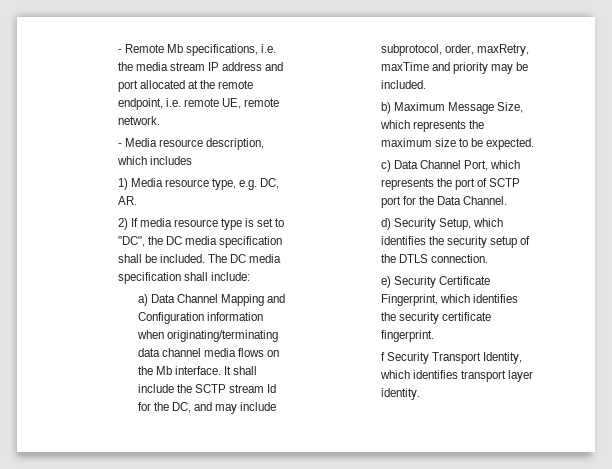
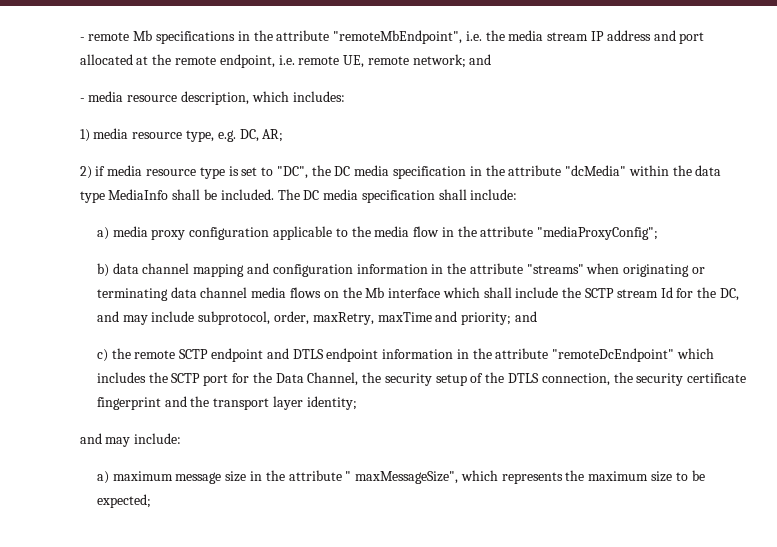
[117,44,258,56] - Remote Mb specifications, -> [79,30,463,44] - remote Mb specifications in the attribute "remoteMbEndpoint",
[117,116,160,125] [117,138,157,147] network. // - Media -> [412,54,492,68] [79,91,124,102] network; and // - media
[149,156,192,165] includes -> [292,91,345,102] includes:
[130,178,163,187] Media -> [93,128,129,139] media
[117,196,137,205] AR. -> [262,129,284,142] AR;
[130,218,138,227] If -> [95,166,106,176] if
(282, 242) none -> [469,165,722,176] [79,189,169,203] in the attribute "dcMedia" within the data type MediaInfo
[150,294,286,306] [137,312,263,324] [136,330,278,342] Data Channel Mapping and Configuration information when originating/terminating -> [112,226,659,240] [96,263,706,277] [96,288,168,301] media proxy configuration applicable to the media flow in the attribute "mediaProxyConfig"; // b) data channel mapping and configuration information in the attribute "streams" when originating or terminating
[175,366,232,375] interface. It -> [388,287,480,298] interface which
[453,62,529,74] [380,80,426,89] [380,102,524,114] priority may be included. // b) Maximum Message Size, -> [461,311,537,325] [96,348,715,362] [96,372,747,386] [96,396,357,410] [79,433,182,447] [96,470,459,484] priority; and // c) the remote SCTP endpoint and DTLS endpoint information in the attribute "remoteDcEndpoint" which includes the SCTP port for the Data Channel, the security setup of the DTLS connection, the security certificate fingerprint and the transport layer identity; // and may include: // a) maximum message size in the attribute " maxMessageSize",
[486,138,535,150] [380,160,521,172] [380,178,521,190] [380,196,508,208] [380,218,504,230] [380,236,531,248] [380,254,489,263] [380,276,491,288] [380,294,519,306] [380,312,492,324] [380,330,434,342] [380,352,523,364] [379,370,534,382] [380,388,420,400] expected. // c) Data Channel Port, which represents the port of SCTP port for the Data Channel. // d) Security Setup, which identifies the security setup of the DTLS connection. // e) Security Certificate Fingerprint, which identifies the security certificate fingerprint. // f Security Transport Identity, which identifies transport layer identity. -> [96,494,151,508] expected;

